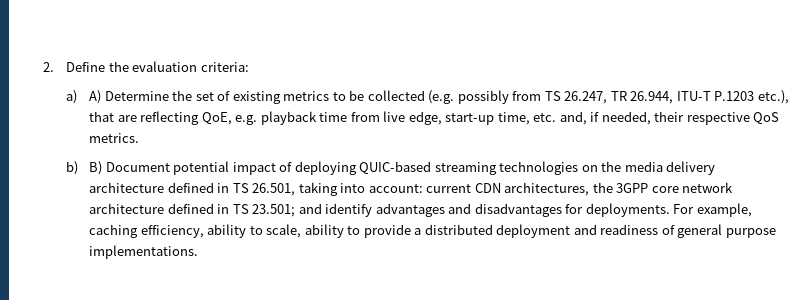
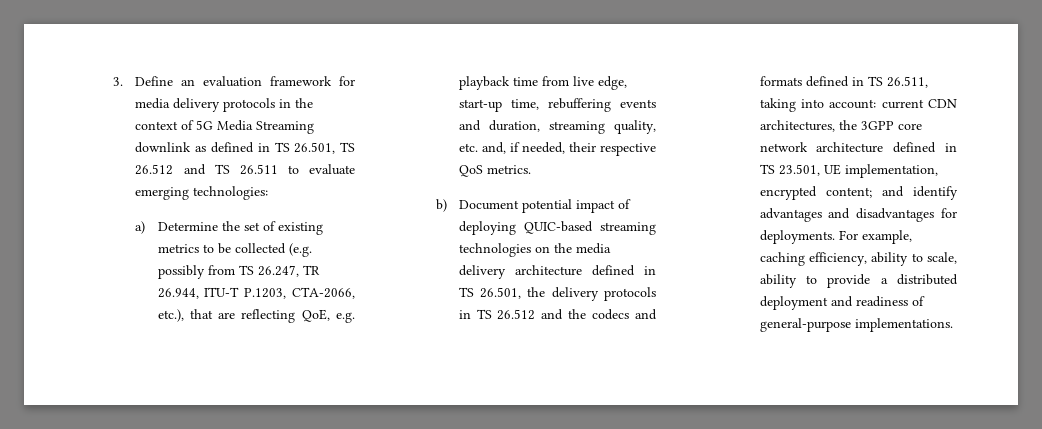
[43,61,249,72] 2. Define the evaluation criteria: -> [113,76,355,87] [135,98,314,112] [135,120,315,134] [135,142,356,154] [135,164,355,175] [135,186,269,200] 3. Define an evaluation framework for media delivery protocols in the context of 5G Media Streaming downlink as defined in TS 26.501, TS 26.512 and TS 26.511 to evaluate emerging technologies:
[89,90,102,104] A) -> (146, 227) none
[714,91,755,101] P.1203 -> [244,287,355,299] P.1203, CTA-2066,
(530, 118) none -> [547,98,656,112] [458,120,656,134] rebuffering events and duration, streaming quality,
[89,161,103,175] B) -> (448, 205) none
(296, 189) none -> [527,287,656,301] [458,309,657,320] [759,76,928,88] the delivery protocols in TS 26.512 and the codecs and formats defined in TS 26.511,
[252,204,296,217] 23.501; -> [778,164,938,178] [759,186,872,200] 23.501, UE implementation, encrypted content;
[677,224,776,238] general purpose -> [759,318,851,332] general-purpose

